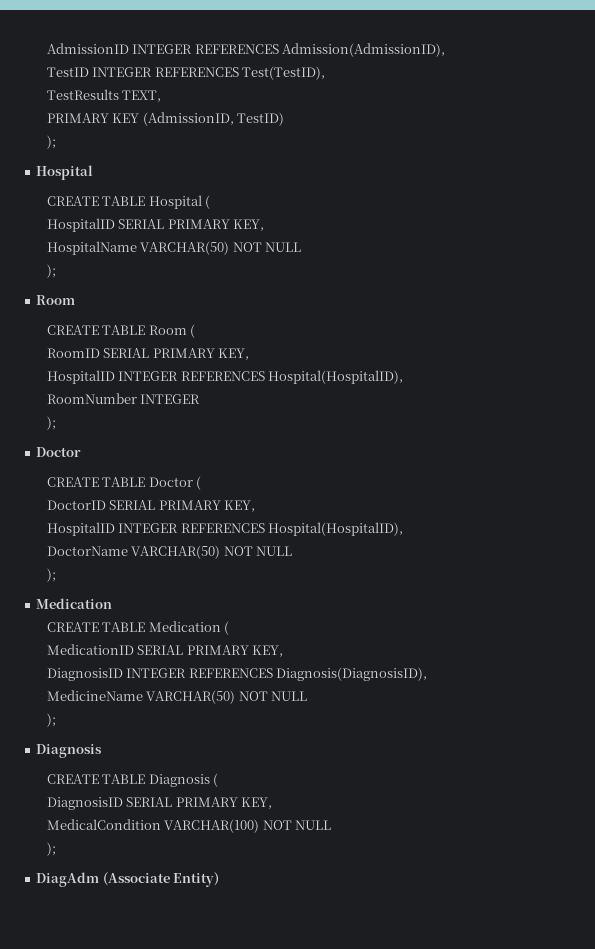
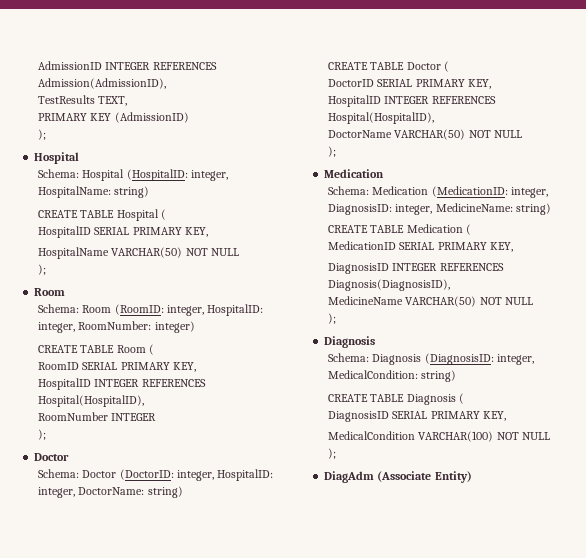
[46,66,326,80] // TestID INTEGER REFERENCES Test(TestID), -> (167, 83) none
[142,112,285,126] (AdmissionID, TestID) -> [114,112,189,123] (AdmissionID)
(94, 172) none -> [38,169,228,181] [38,186,150,198] // Schema: Hospital (HospitalID: integer, HospitalName: string)
(76, 300) none -> [38,304,264,316] [38,321,195,333] // Schema: Room (RoomID: integer, HospitalID: integer, RoomNumber: integer)
(82, 452) none -> [38,469,274,481] [38,486,183,498] // Schema: Doctor (DoctorID: integer, HospitalID: integer, DoctorName: string)
(113, 603) none -> [328,186,548,198] [328,203,551,215] // Schema: Medication (MedicationID: integer, DiagnosisID: integer, MedicineName: string)
(103, 751) none -> [328,353,534,365] [328,370,457,382] // Schema: Diagnosis (DiagnosisID: integer, MedicalCondition: string)

